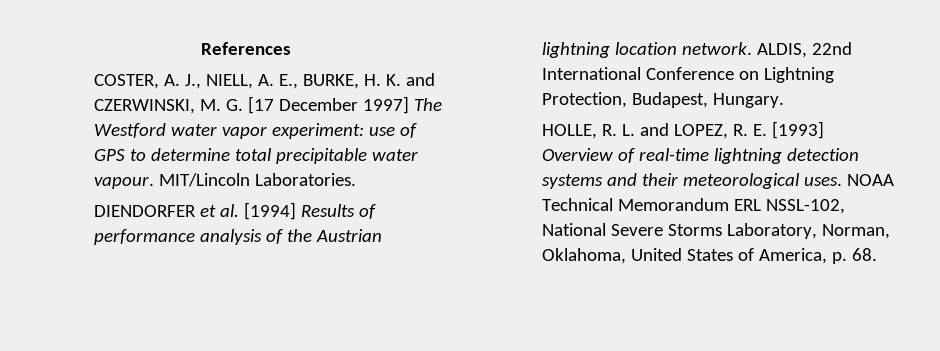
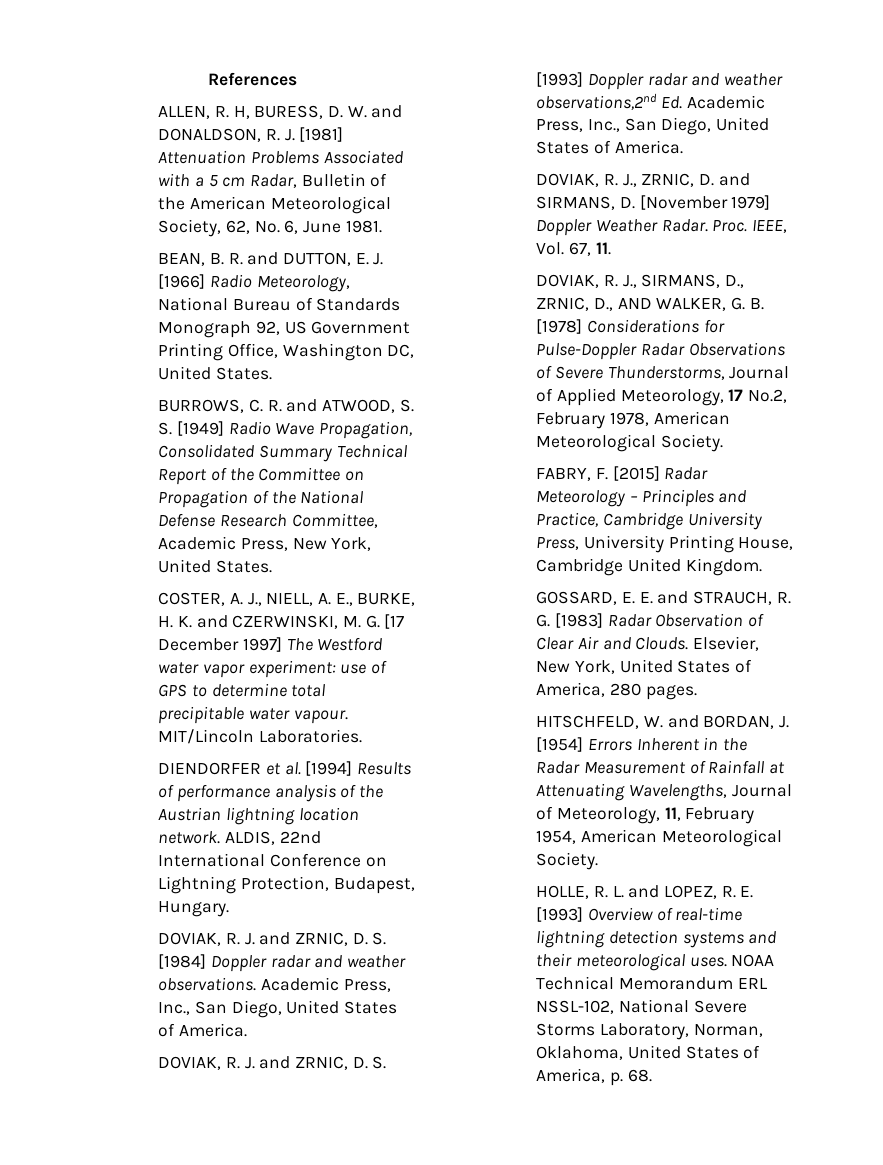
(291, 48) none -> [158,105,403,119] [158,127,344,142] [158,150,403,164] [158,173,388,188] [158,196,391,214] [158,219,382,237] [158,252,384,266] [158,274,350,292] [158,297,401,311] [158,321,411,338] [158,343,415,361] [158,366,272,380] [158,399,414,413] [158,421,413,439] [158,444,407,462] [158,467,365,485] [158,490,364,508] [158,513,378,528] [158,536,372,551] [158,559,272,573] // ALLEN, R. H, BURESS, D. W. and DONALDSON, R. J. [1981] Attenuation Problems Associated with a 5 cm Radar, Bulletin of the American Meteorological Society, 62, No. 6, June 1981. // BEAN, B. R. and DUTTON, E. J. [1966] Radio Meteorology, National Bureau of Standards Monograph 92, US Government Printing Office, Washington DC, United States. // BURROWS, C. R. and ATWOOD, S. S. [1949] Radio Wave Propagation, Consolidated Summary Technical Report of the Committee on Propagation of the National Defense Research Committee, Academic Press, New York, United States.
(785, 100) none -> [158,932,387,946] [158,954,407,972] [158,977,391,992] [158,1000,398,1018] [158,1023,247,1037] [158,1056,387,1070] [536,72,784,90] [536,93,765,110] [536,117,770,135] [536,140,683,154] [536,173,750,187] [536,195,771,210] [536,219,788,236] [536,242,611,256] [536,274,745,288] [536,297,764,311] [536,319,725,334] [536,342,785,360] [536,365,790,380] [536,388,788,406] [536,411,730,429] [536,434,723,452] [536,466,709,481] [536,489,747,507] [536,512,762,530] [536,535,794,553] [536,558,762,576] [536,591,791,605] [536,613,765,628] [536,636,760,651] [536,659,753,674] [536,682,697,700] [536,715,790,729] [536,737,748,752] [536,760,786,774] [536,783,792,801] [536,806,755,824] [536,829,782,847] [536,852,599,870] // DOVIAK, R. J. and ZRNIC, D. S. [1984] Doppler radar and weather observations. Academic Press, Inc., San Diego, United States of America. // DOVIAK, R. J. and ZRNIC, D. S. [1993] Doppler radar and weather observations,2nd Ed. Academic Press, Inc., San Diego, United States of America. // DOVIAK, R. J., ZRNIC, D. and SIRMANS, D. [November 1979] Doppler Weather Radar. Proc. IEEE, Vol. 67, 11. // DOVIAK, R. J., SIRMANS, D., ZRNIC, D., AND WALKER, G. B. [1978] Considerations for Pulse-Doppler Radar Observations of Severe Thunderstorms, Journal of Applied Meteorology, 17 No.2, February 1978, American Meteorological Society. // FABRY, F. [2015] Radar Meteorology – Principles and Practice, Cambridge University Press, University Printing House, Cambridge United Kingdom. // GOSSARD, E. E. and STRAUCH, R. G. [1983] Radar Observation of Clear Air and Clouds. Elsevier, New York, United States of America, 280 pages. // HITSCHFELD, W. and BORDAN, J. [1954] Errors Inherent in the Radar Measurement of Rainfall at Attenuating Wavelengths, Journal of Meteorology, 11, February 1954, American Meteorological Society.

